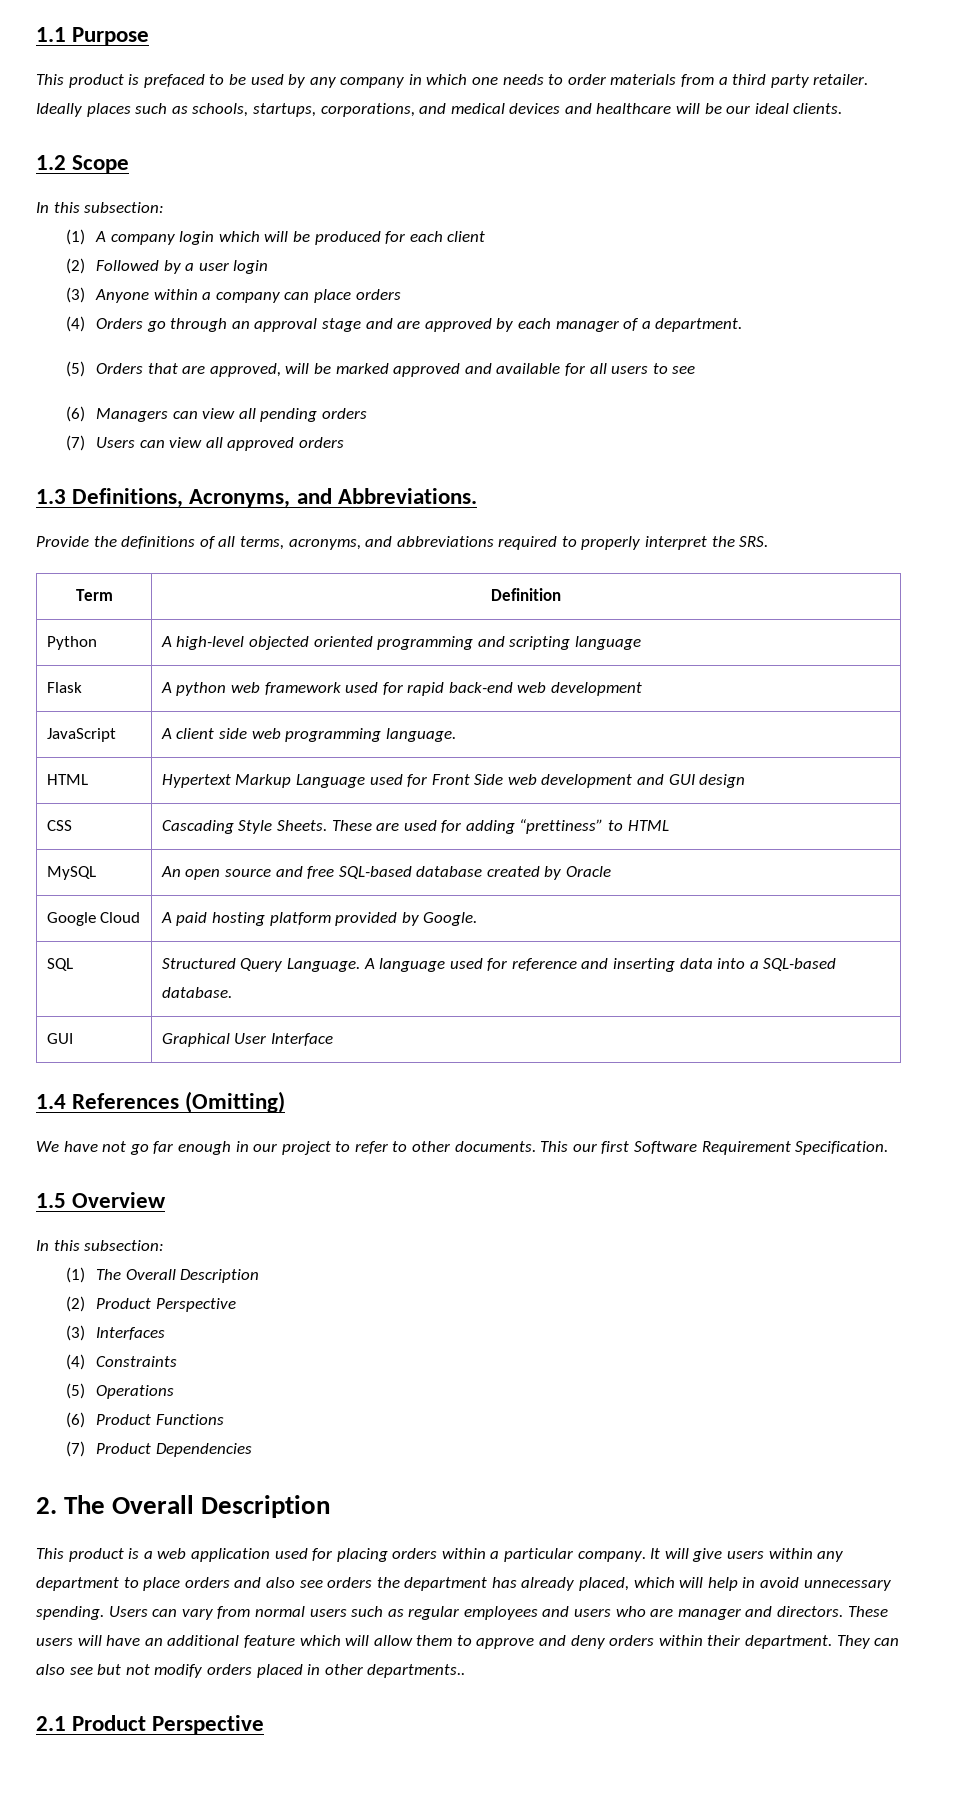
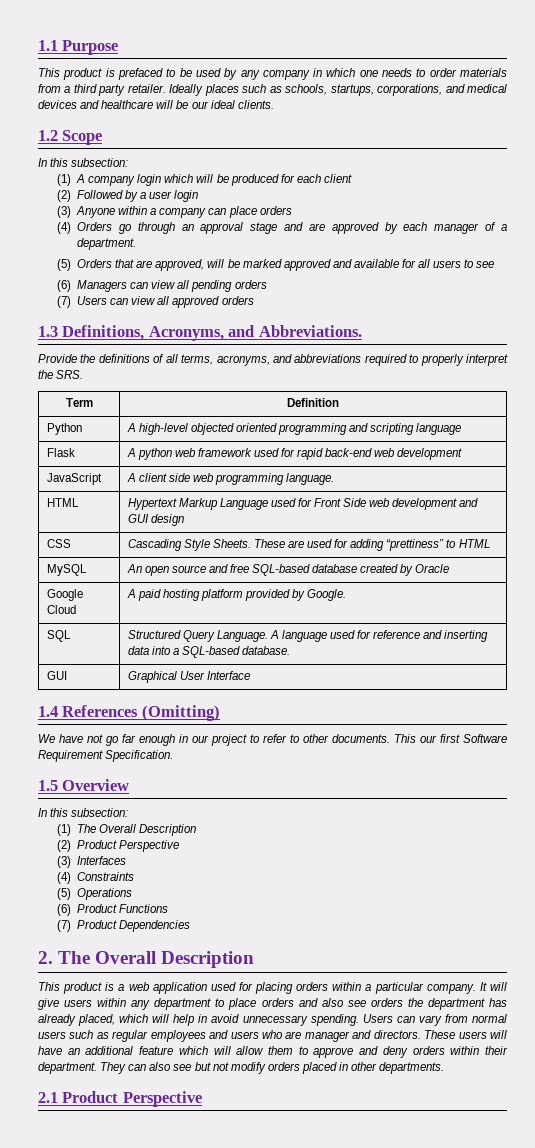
[367,1664,466,1678] departments.. -> [379,1062,445,1074] departments.

